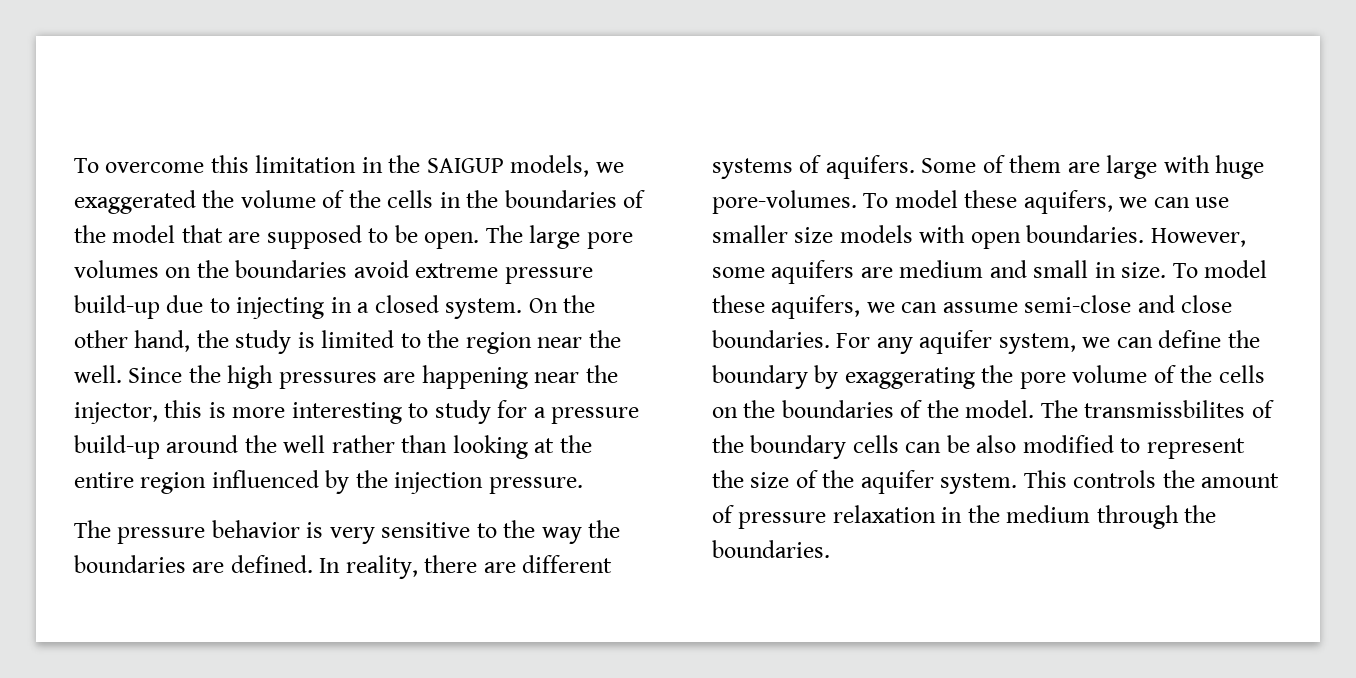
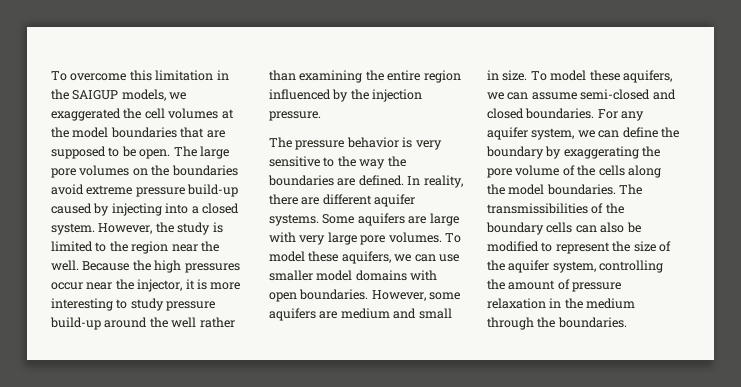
[240,190,646,208] [74,225,176,243] volume of the cells in the boundaries of the model -> [144,108,234,119] [51,127,177,138] cell volumes at the model boundaries
[166,295,596,319] [74,330,191,352] due to injecting in a closed system. On the other hand, -> [51,203,239,216] [51,223,153,235] caused by injecting into a closed system. However,
[128,367,183,383] Since -> [82,261,130,271] Because
[383,365,528,389] are happening -> [51,282,83,290] occur
[164,400,203,418] this -> [185,279,195,290] it
[497,400,546,418] for a -> (164, 304) none
[452,435,555,459] looking at -> [299,70,363,83] examining
[712,155,1265,179] [712,190,857,214] systems of aquifers. Some of them are large with huge pore-volumes. -> [374,194,416,207] [269,213,459,226] [269,232,442,245] aquifer systems. Some aquifers are large with very large pore volumes.
[794,225,913,243] size models -> [316,270,407,281] model domains
[1024,295,1233,313] semi-close and close -> [580,89,676,100] [487,108,524,119] semi-closed and closed
[712,400,1246,418] on the boundaries of the model. The transmissbilites -> [627,165,661,178] [487,184,643,195] [487,203,588,214] along the model boundaries. The transmissibilities
[946,435,1017,453] be also -> [600,222,641,233] also be
[940,470,1157,494] system. This controls -> [552,260,664,273] system, controlling

